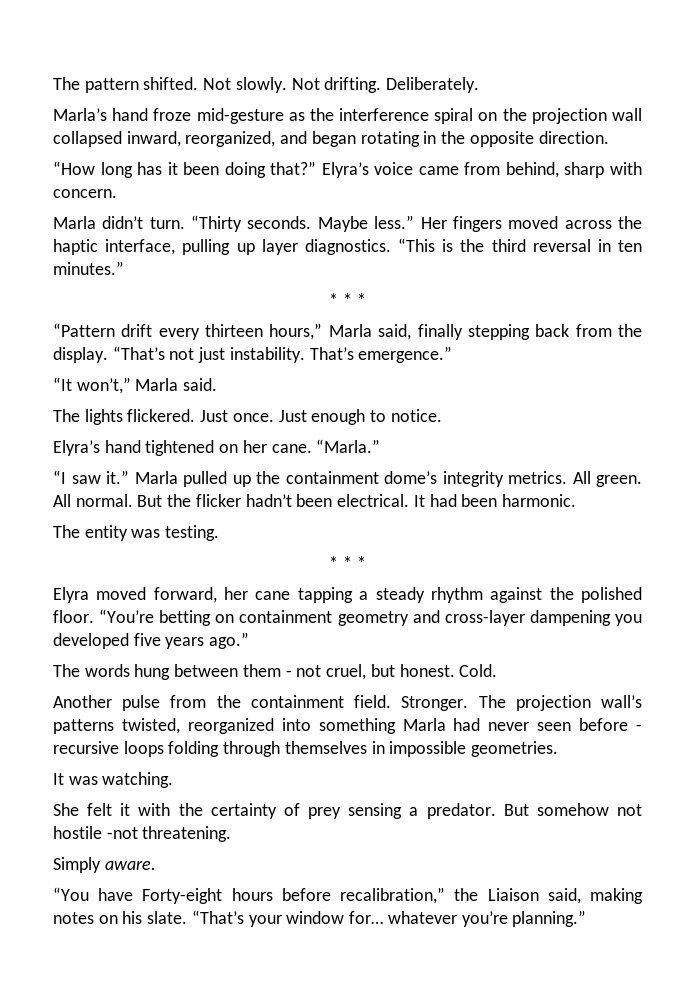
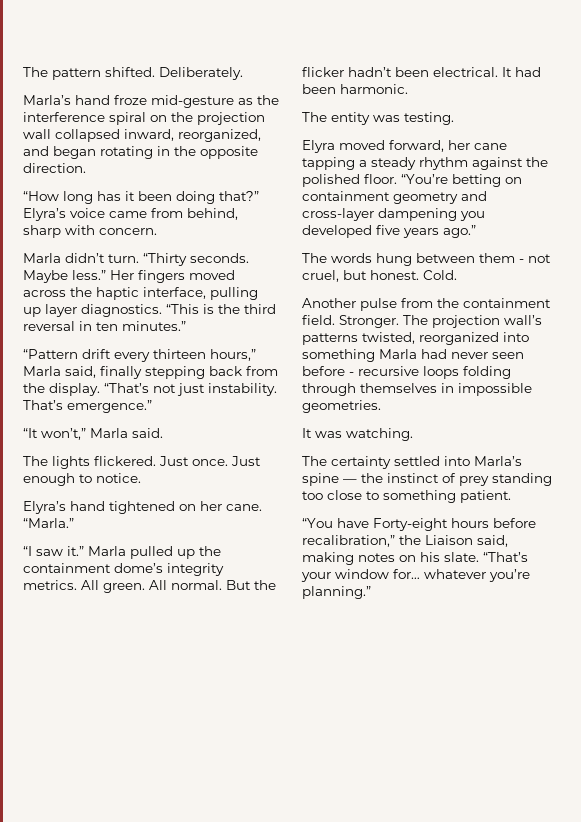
[203,77,382,93] Not slowly. Not drifting. -> (155, 72) none
[329,293,366,306] // * * * -> (186, 326) none
[329,556,366,569] // * * * -> (454, 118) none
[53,803,642,819] [53,826,232,842] [53,857,156,873] She felt it with the certainty of prey sensing a predator. But somehow not hostile -not threatening. // Simply aware. -> [302,456,522,469] [302,473,552,486] [302,490,511,503] The certainty settled into Marla’s spine — the instinct of prey standing too close to something patient.

